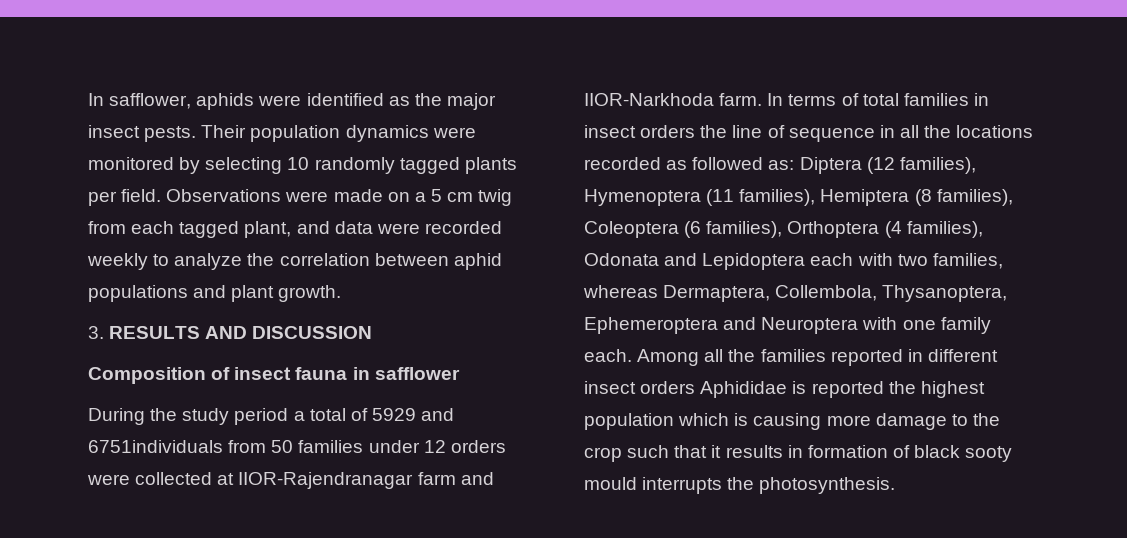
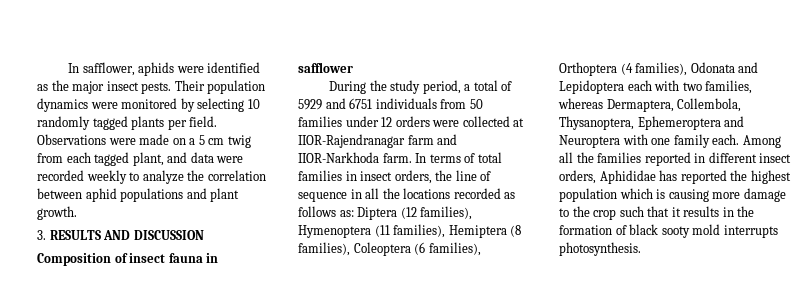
[234,408,289,425] period -> [422,80,461,94] period,
[88,440,223,453] 6751individuals -> [349,98,437,109] 6751 individuals
[640,125,696,138] orders -> [394,170,432,184] orders,
[692,157,764,170] followed -> [298,206,336,217] follows
[640,381,807,398] orders Aphididae is -> [559,170,678,184] orders, Aphididae has
(803, 451) none -> [737,206,755,217] the
[584,477,755,494] mould interrupts the -> [692,224,778,238] mold interrupts

